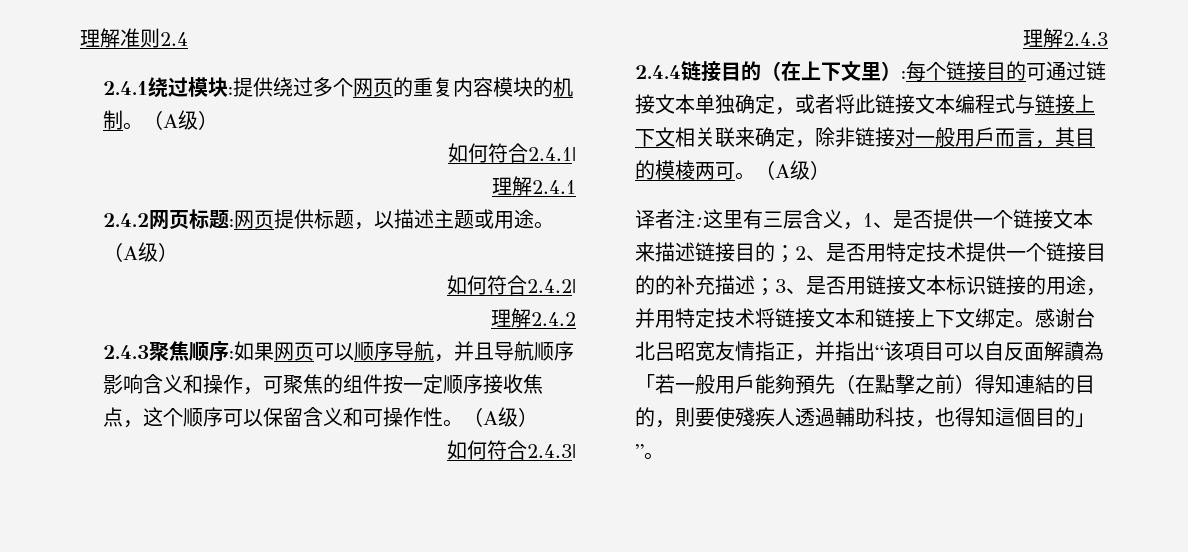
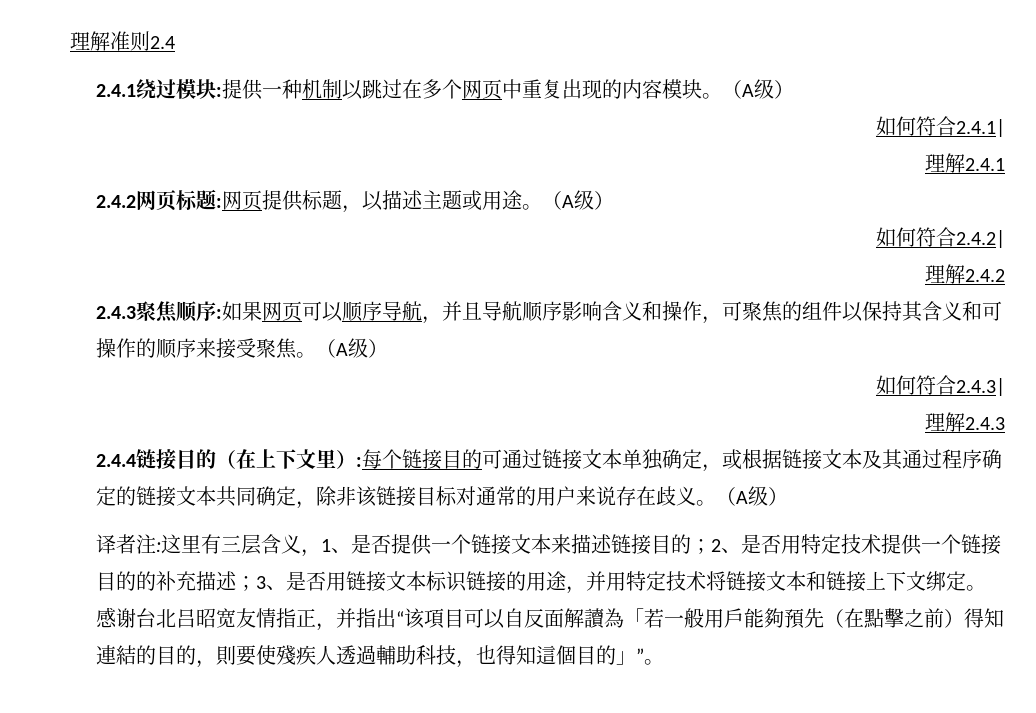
[273,77,454,97] 绕过多个网页的重复 -> [262,79,623,100] 一种机制以跳过在多个网页中重复出现的
[533,77,574,97] [103,110,124,130] 的机制 -> (703, 89) none
[383,374,544,394] [103,407,444,428] 按一定顺序接收焦点，这个顺序可以保留含义和可操作性 -> [842,301,1003,322] [96,338,298,359] 以保持其含义和可操作的顺序来接受聚焦
[815,94,1096,114] [635,127,1096,148] [635,160,736,180] 者将此链接文本编程式与链接上下文相关联来确定，除非链接对一般用戶而言，其目的模棱两可 -> [742,449,1003,470] [96,486,697,509] 根据链接文本及其通过程序确定的链接文本共同确定，除非该链接目标对通常的用户来说存在歧义

